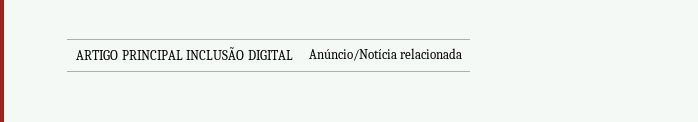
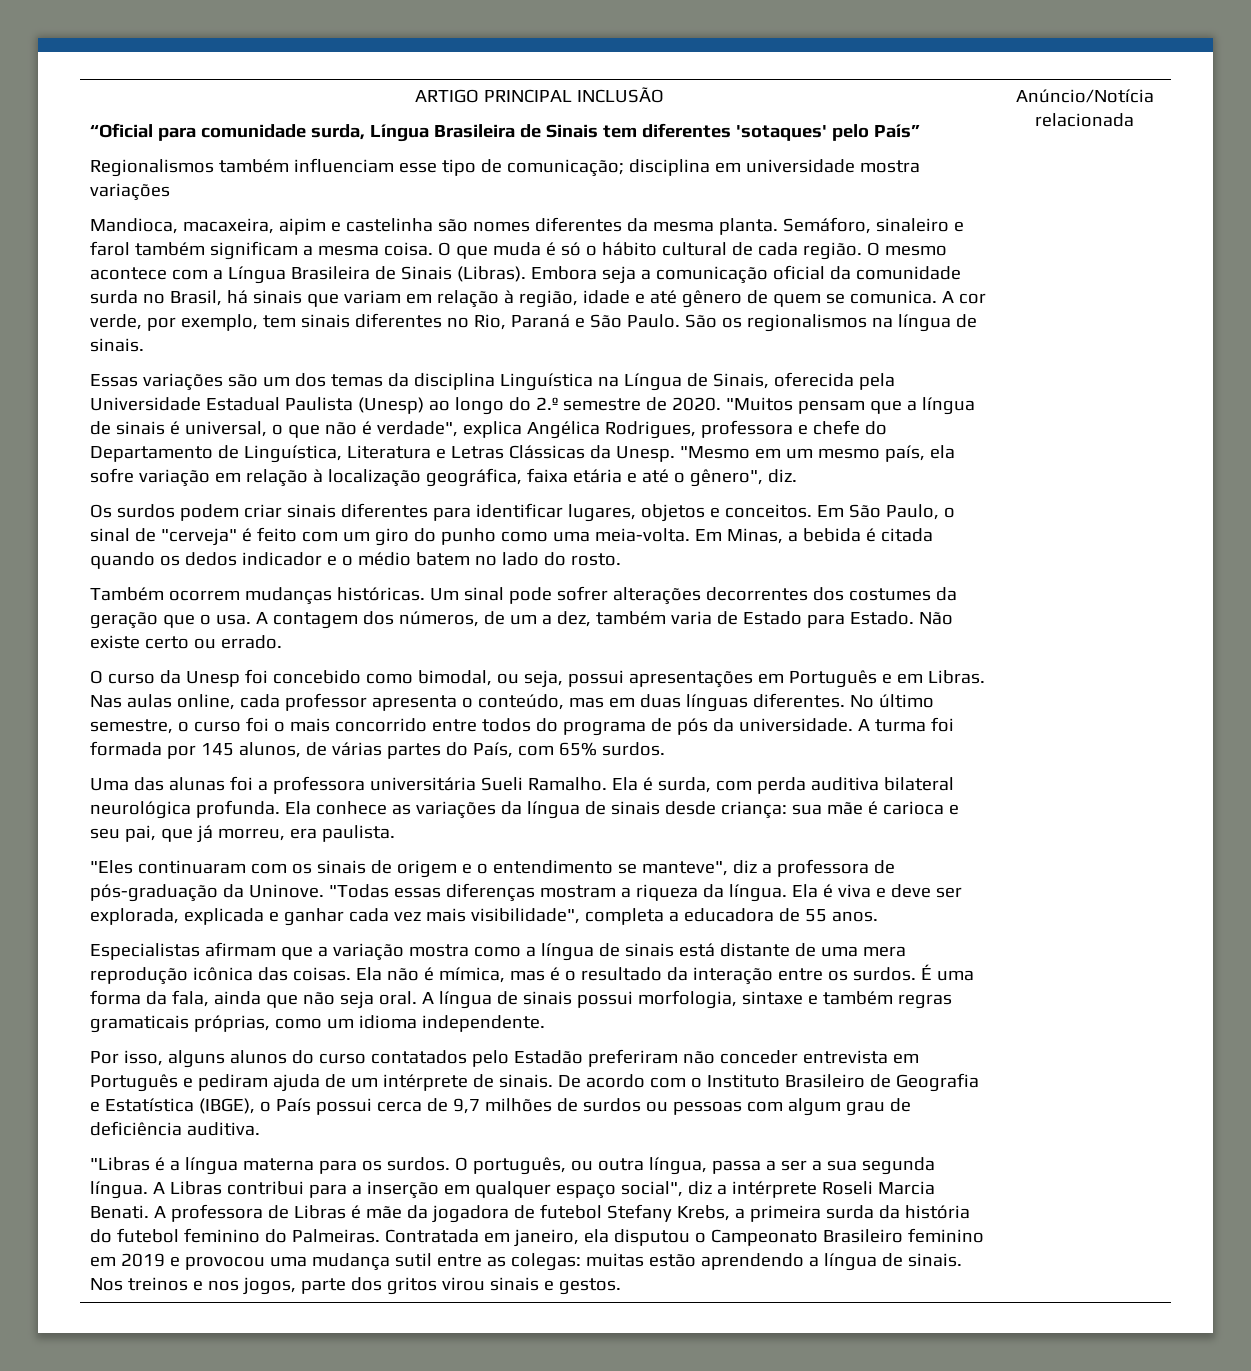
[247,50,293,60] DIGITAL -> [90,123,921,142] [90,158,921,177] [90,183,171,201] [90,217,965,235] [90,241,948,260] [90,265,962,284] [90,290,987,308] [90,313,978,332] [90,338,145,352] [90,372,896,391] [90,397,976,415] [90,420,888,439] [90,445,956,463] [90,468,798,487] [90,503,956,522] [90,527,934,546] [90,552,622,569] [90,586,958,605] [90,611,954,629] [90,635,283,649] [90,669,986,688] [90,693,935,712] [90,717,955,736] [90,741,666,759] [90,776,955,794] [90,800,960,819] [90,825,396,843] [90,859,896,878] [90,883,963,902] [90,908,879,926] [90,942,907,961] [90,964,975,985] [90,990,953,1009] [90,1015,546,1033] [90,1049,920,1068] [90,1073,980,1092] [90,1098,912,1116] [90,1121,261,1136] [90,1157,936,1175] [90,1181,936,1199] [90,1204,971,1223] [90,1228,985,1247] [90,1253,963,1271] [90,1277,622,1295] // “Oficial para comunidade surda, Língua Brasileira de Sinais tem diferentes 'sotaques' pelo País” // Regionalismos também influenciam esse tipo de comunicação; disciplina em universidade mostra variações // Mandioca, macaxeira, aipim e castelinha são nomes diferentes da mesma planta. Semáforo, sinaleiro e farol também significam a mesma coisa. O que muda é só o hábito cultural de cada região. O mesmo acontece com a Língua Brasileira de Sinais (Libras). Embora seja a comunicação oficial da comunidade surda no Brasil, há sinais que variam em relação à região, idade e até gênero de quem se comunica. A cor verde, por exemplo, tem sinais diferentes no Rio, Paraná e São Paulo. São os regionalismos na língua de sinais. // Essas variações são um dos temas da disciplina Linguística na Língua de Sinais, oferecida pela Universidade Estadual Paulista (Unesp) ao longo do 2.º semestre de 2020. "Muitos pensam que a língua de sinais é universal, o que não é verdade", explica Angélica Rodrigues, professora e chefe do Departamento de Linguística, Literatura e Letras Clássicas da Unesp. "Mesmo em um mesmo país, ela sofre variação em relação à localização geográfica, faixa etária e até o gênero", diz. // Os surdos podem criar sinais diferentes para identificar lugares, objetos e conceitos. Em São Paulo, o sinal de "cerveja" é feito com um giro do punho como uma meia-volta. Em Minas, a bebida é citada quando os dedos indicador e o médio batem no lado do rosto. // Também ocorrem mudanças históricas. Um sinal pode sofrer alterações decorrentes dos costumes da geração que o usa. A contagem dos números, de um a dez, também varia de Estado para Estado. Não existe certo ou errado. // O curso da Unesp foi concebido como bimodal, ou seja, possui apresentações em Português e em Libras. Nas aulas online, cada professor apresenta o conteúdo, mas em duas línguas diferentes. No último semestre, o curso foi o mais concorrido entre todos do programa de pós da universidade. A turma foi formada por 145 alunos, de várias partes do País, com 65% surdos. // Uma das alunas foi a professora universitária Sueli Ramalho. Ela é surda, com perda auditiva bilateral neurológica profunda. Ela conhece as variações da língua de sinais desde criança: sua mãe é carioca e seu pai, que já morreu, era paulista. // "Eles continuaram com os sinais de origem e o entendimento se manteve", diz a professora de pós-graduação da Uninove. "Todas essas diferenças mostram a riqueza da língua. Ela é viva e deve ser explorada, explicada e ganhar cada vez mais visibilidade", completa a educadora de 55 anos. // Especialistas afirmam que a variação mostra como a língua de sinais está distante de uma mera reprodução icônica das coisas. Ela não é mímica, mas é o resultado da interação entre os surdos. É uma forma da fala, ainda que não seja oral. A língua de sinais possui morfologia, sintaxe e também regras gramaticais próprias, como um idioma independente. // Por isso, alguns alunos do curso contatados pelo Estadão preferiram não conceder entrevista em Português e pediram ajuda de um intérprete de sinais. De acordo com o Instituto Brasileiro de Geografia e Estatística (IBGE), o País possui cerca de 9,7 milhões de surdos ou pessoas com algum grau de deficiência auditiva. // "Libras é a língua materna para os surdos. O português, ou outra língua, passa a ser a sua segunda língua. A Libras contribui para a inserção em qualquer espaço social", diz a intérprete Roseli Marcia Benati. A professora de Libras é mãe da jogadora de futebol Stefany Krebs, a primeira surda da história do futebol feminino do Palmeiras. Contratada em janeiro, ela disputou o Campeonato Brasileiro feminino em 2019 e provocou uma mudança sutil entre as colegas: muitas estão aprendendo a língua de sinais. Nos treinos e nos jogos, parte dos gritos virou sinais e gestos.

